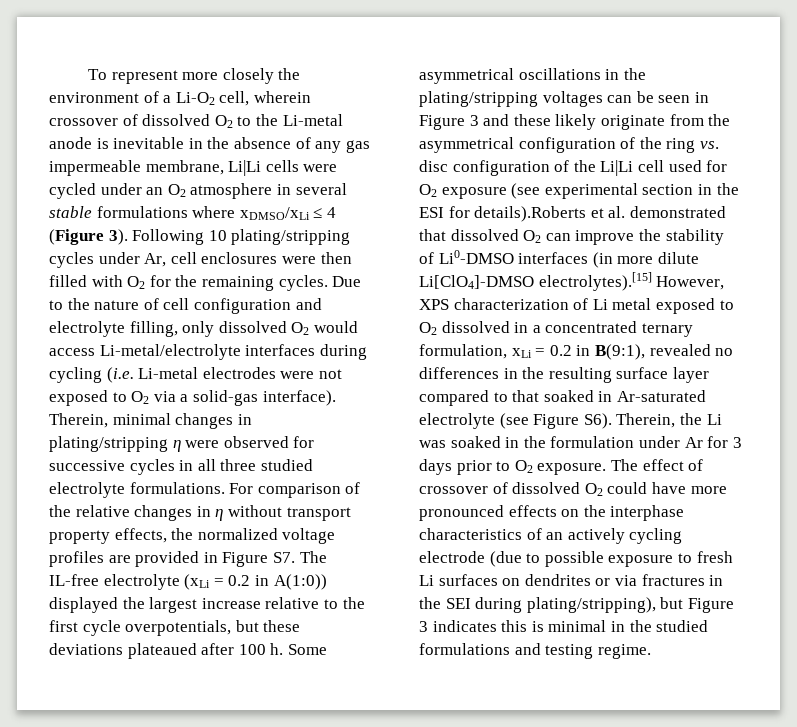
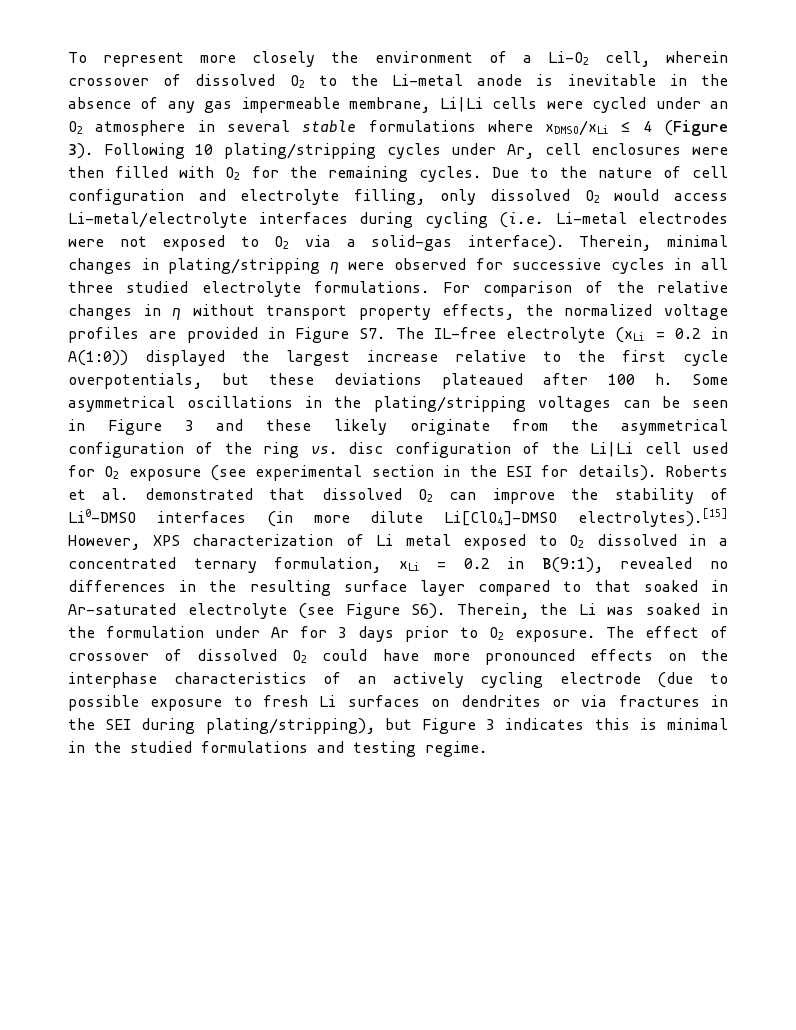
[474,206,587,222] details).Roberts -> [577,465,729,481] details). Roberts

